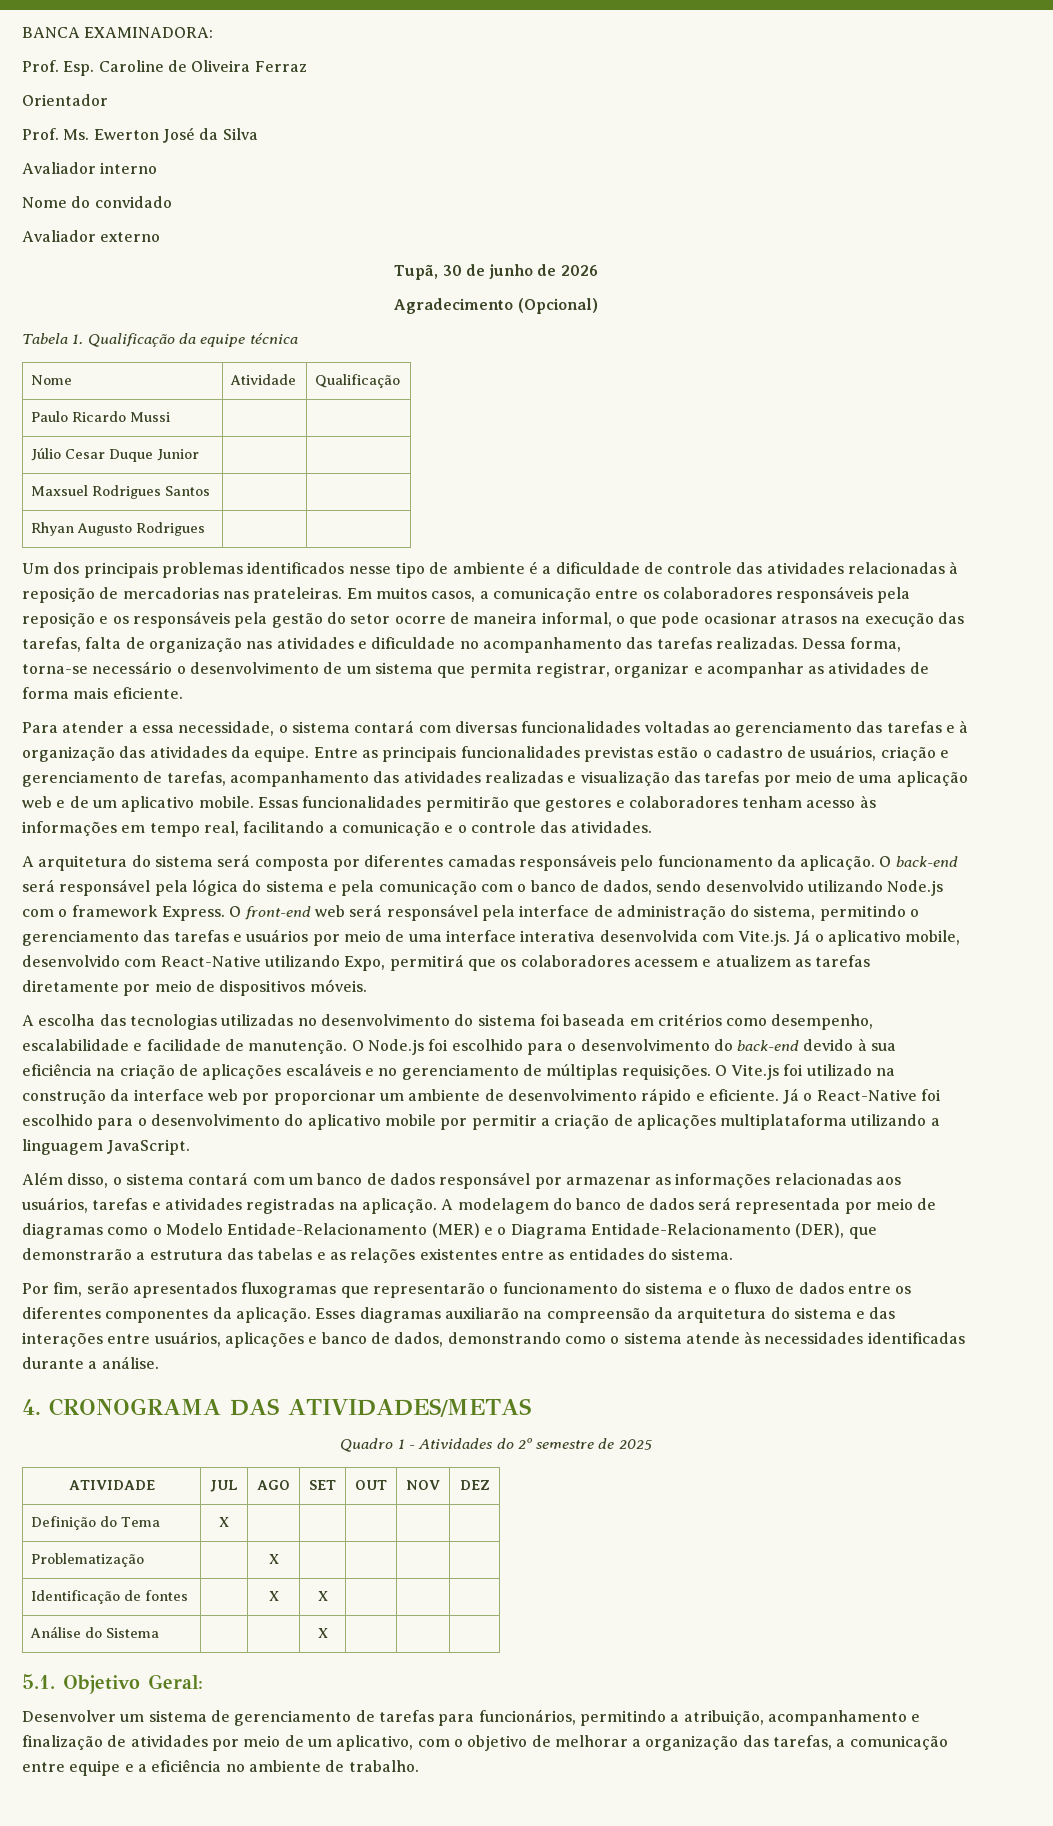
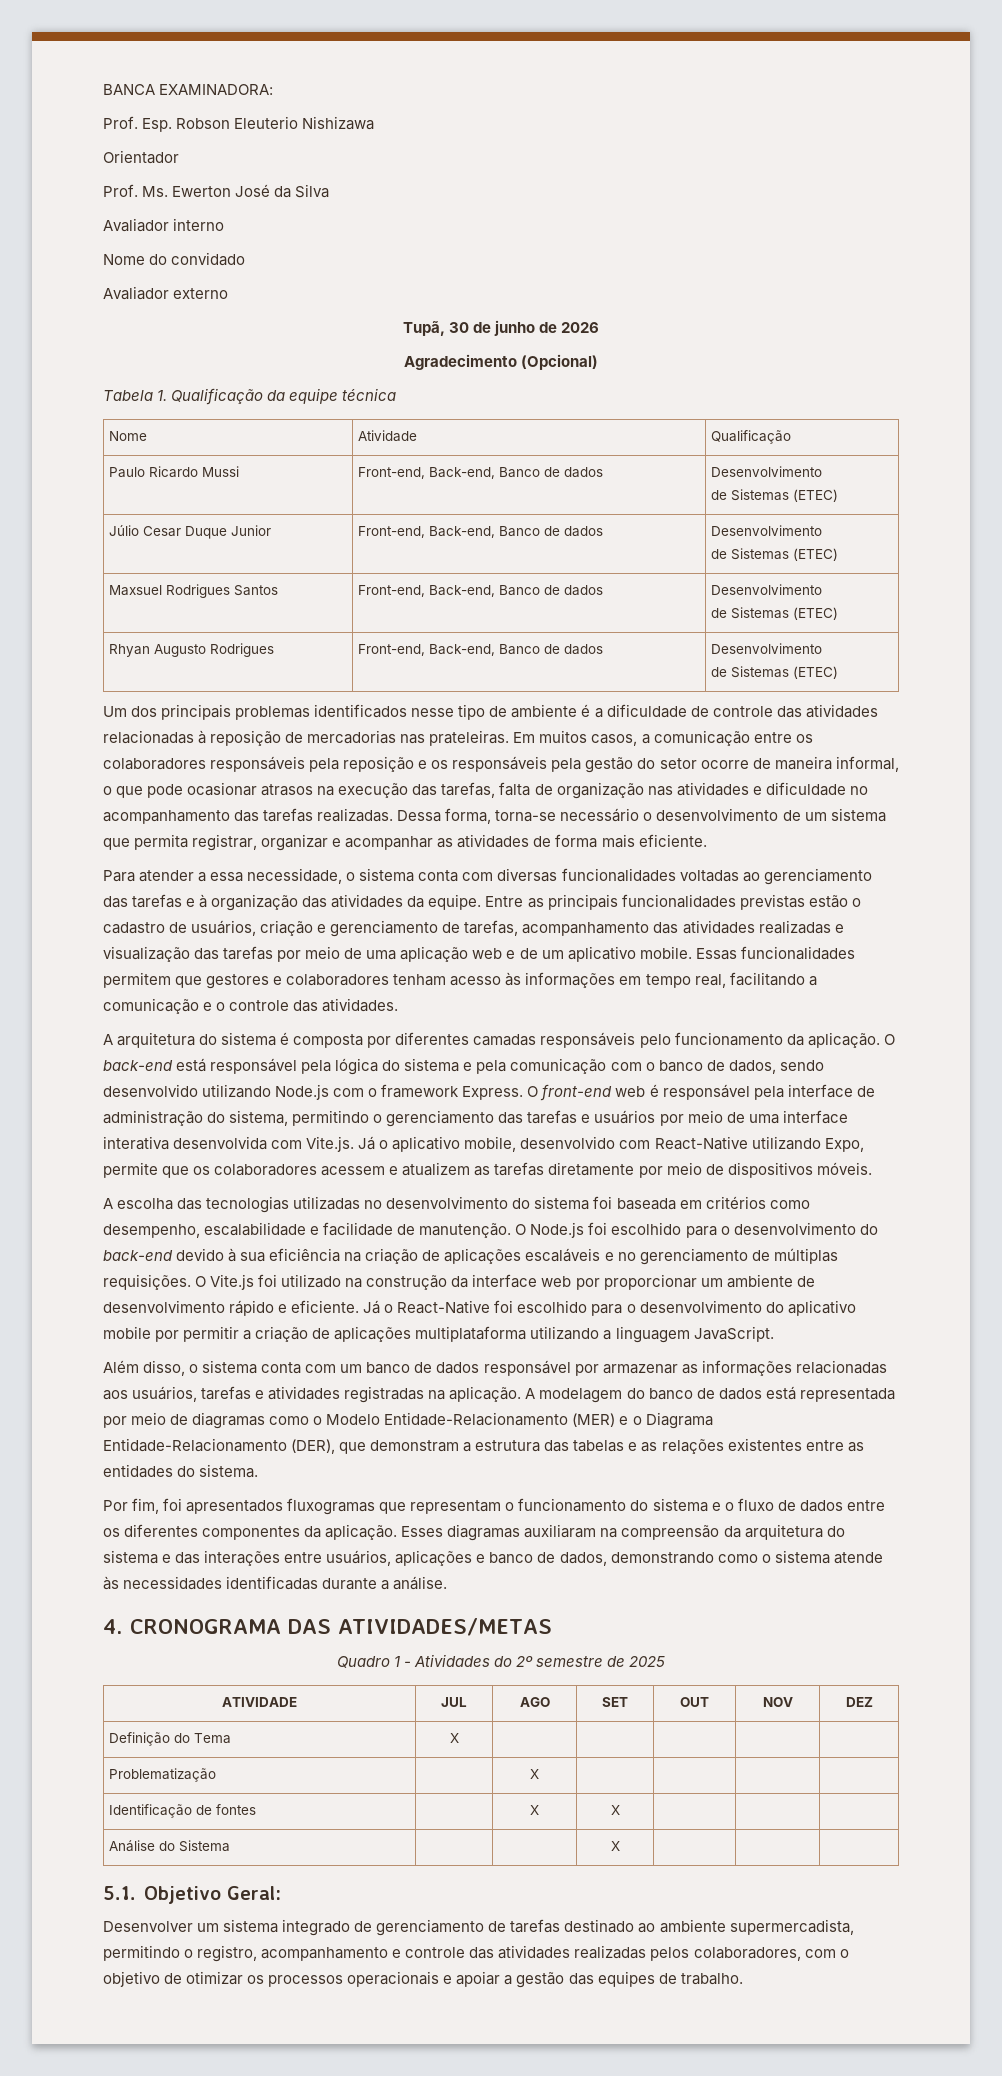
[98,60,307,72] Caroline de Oliveira Ferraz -> [176,116,375,130] Robson Eleuterio Nishizawa
[31,448,200,462] [31,485,211,499] [31,522,206,536] | // Júlio Cesar Duque Junior | | // Maxsuel Rodrigues Santos | | // Rhyan Augusto Rodrigues | | -> [358,467,604,479] [711,466,823,477] [711,489,839,502] [109,525,272,539] [358,526,604,538] [711,525,823,536] [711,548,839,561] [109,584,279,598] [358,585,604,597] [711,584,823,595] [711,607,839,620] [109,643,275,657] [358,644,604,656] [711,643,823,654] [711,666,839,679] Front-end, Back-end, Banco de dados | Desenvolvimento // de Sistemas (ETEC) // Júlio Cesar Duque Junior | Front-end, Back-end, Banco de dados | Desenvolvimento // de Sistemas (ETEC) // Maxsuel Rodrigues Santos | Front-end, Back-end, Banco de dados | Desenvolvimento // de Sistemas (ETEC) // Rhyan Augusto Rodrigues | Front-end, Back-end, Banco de dados | Desenvolvimento // de Sistemas (ETEC)
[354,720,415,733] contará -> [418,870,459,882] conta
[425,796,509,812] permitirão -> [103,972,171,988] permitem
[217,854,251,867] será -> [280,1032,290,1045] é
[22,879,55,892] será -> [176,1058,207,1072] está
[349,904,383,917] será -> [649,1084,659,1097] é
[389,954,464,971] permitirá -> [103,1162,158,1178] permite
[188,1172,249,1185] contará -> [261,1362,302,1374] conta
[698,1197,732,1210] será -> [765,1386,796,1400] está
[22,1248,132,1260] demonstrarão -> [370,1440,460,1452] demonstram
[86,1283,129,1294] serão -> [163,1498,183,1511] foi
[372,1283,485,1298] representarão -> [410,1500,502,1514] representam
[444,1307,519,1319] auxiliarão -> [524,1524,597,1538] auxiliaram
(207, 1716) none -> [282,1919,351,1936] integrado
[438,1709,921,1726] [22,1735,948,1751] [22,1759,321,1776] para funcionários, permitindo a atribuição, acompanhamento e finalização de atividades por meio de um aplicativo, com o objetivo de melhorar a organização das tarefas, a comunicação entre equipe e a eficiência no ambiente -> [564,1919,854,1935] [103,1945,849,1962] [103,1971,655,1988] destinado ao ambiente supermercadista, permitindo o registro, acompanhamento e controle das atividades realizadas pelos colaboradores, com o objetivo de otimizar os processos operacionais e apoiar a gestão das equipes

